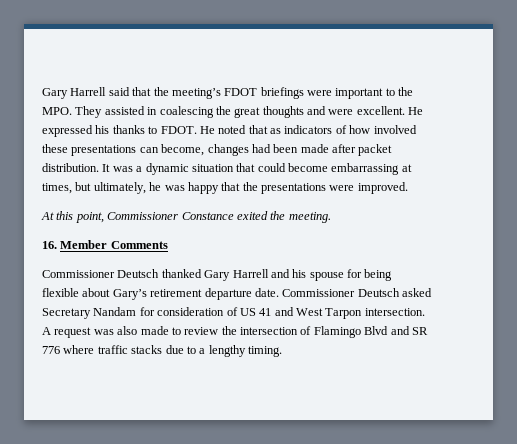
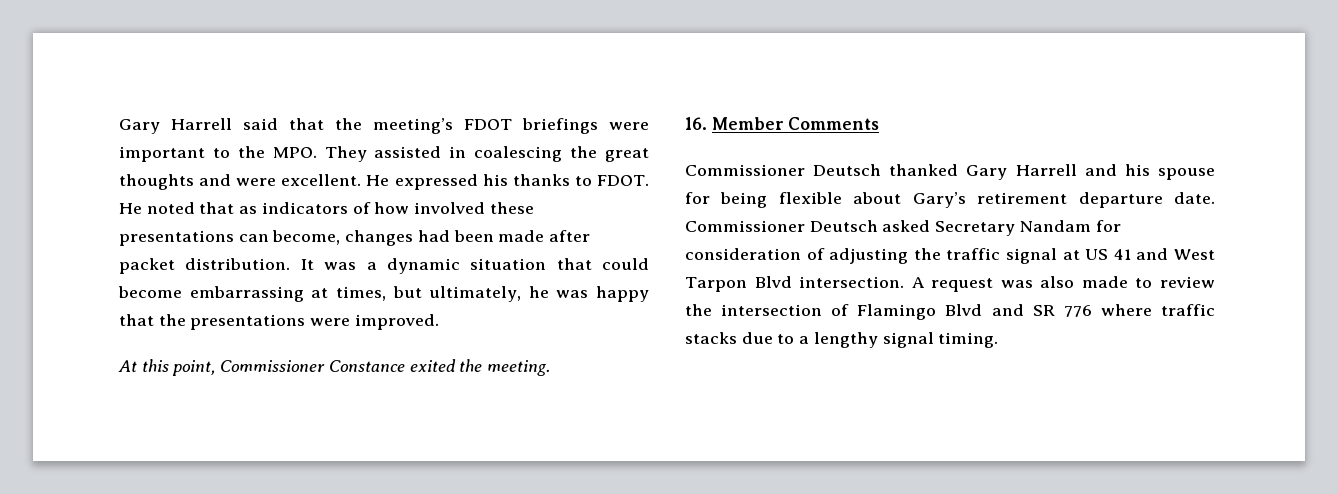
(238, 311) none -> [829,248,1080,264] adjusting the traffic signal at
(363, 313) none -> [754,276,792,288] Blvd
(246, 351) none -> [882,332,934,348] signal

